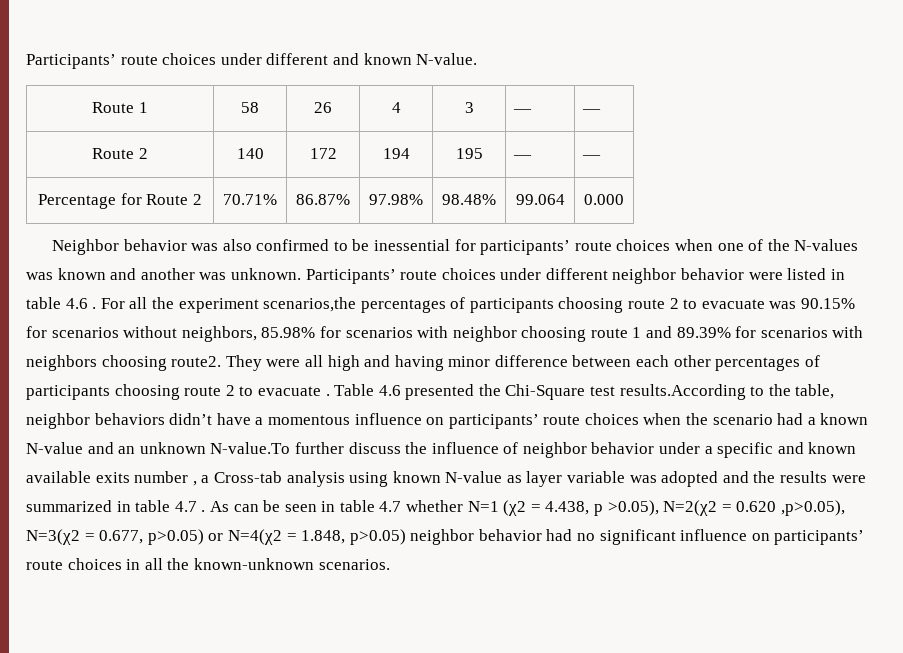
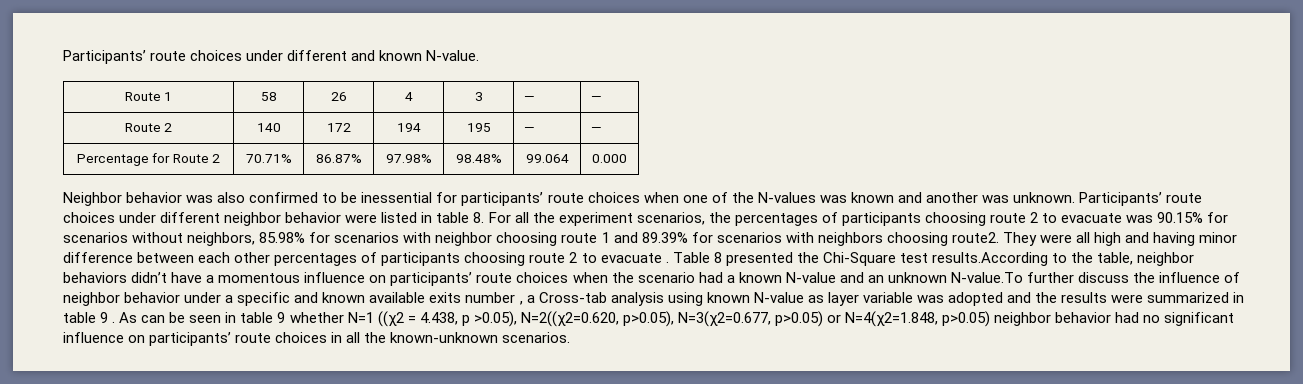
[65,298,97,309] 4.6 . -> [473,212,485,223] 8.
[263,297,357,312] scenarios,the -> [636,212,731,225] scenarios, the
[378,385,401,396] 4.6 -> [713,252,722,263] 8
[174,501,197,512] 4.7 -> [100,312,109,323] 9
[379,501,402,512] 4.7 -> [277,312,286,323] 9
[503,500,527,516] (χ2 -> [377,311,404,327] ((χ2
[663,500,845,516] [26,529,346,545] N=2(χ2 = 0.620 ,p>0.05), N=3(χ2 = 0.677, p>0.05) or N=4(χ2 = 1.848, -> [520,311,939,327] N=2((χ2=0.620, p>0.05), N=3(χ2=0.677, p>0.05) or N=4(χ2=1.848,

